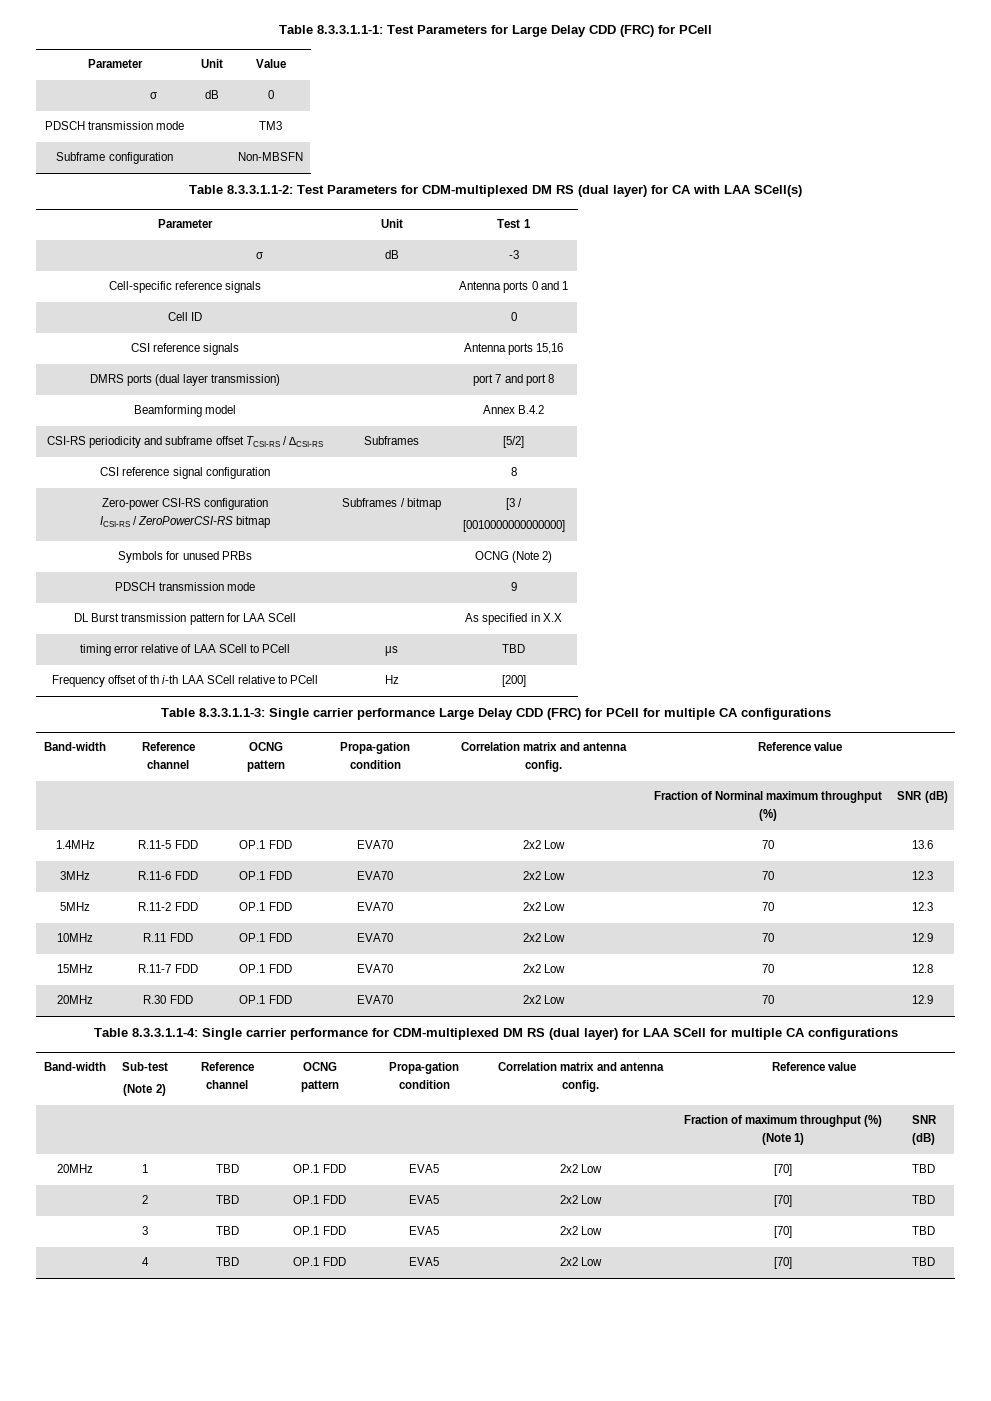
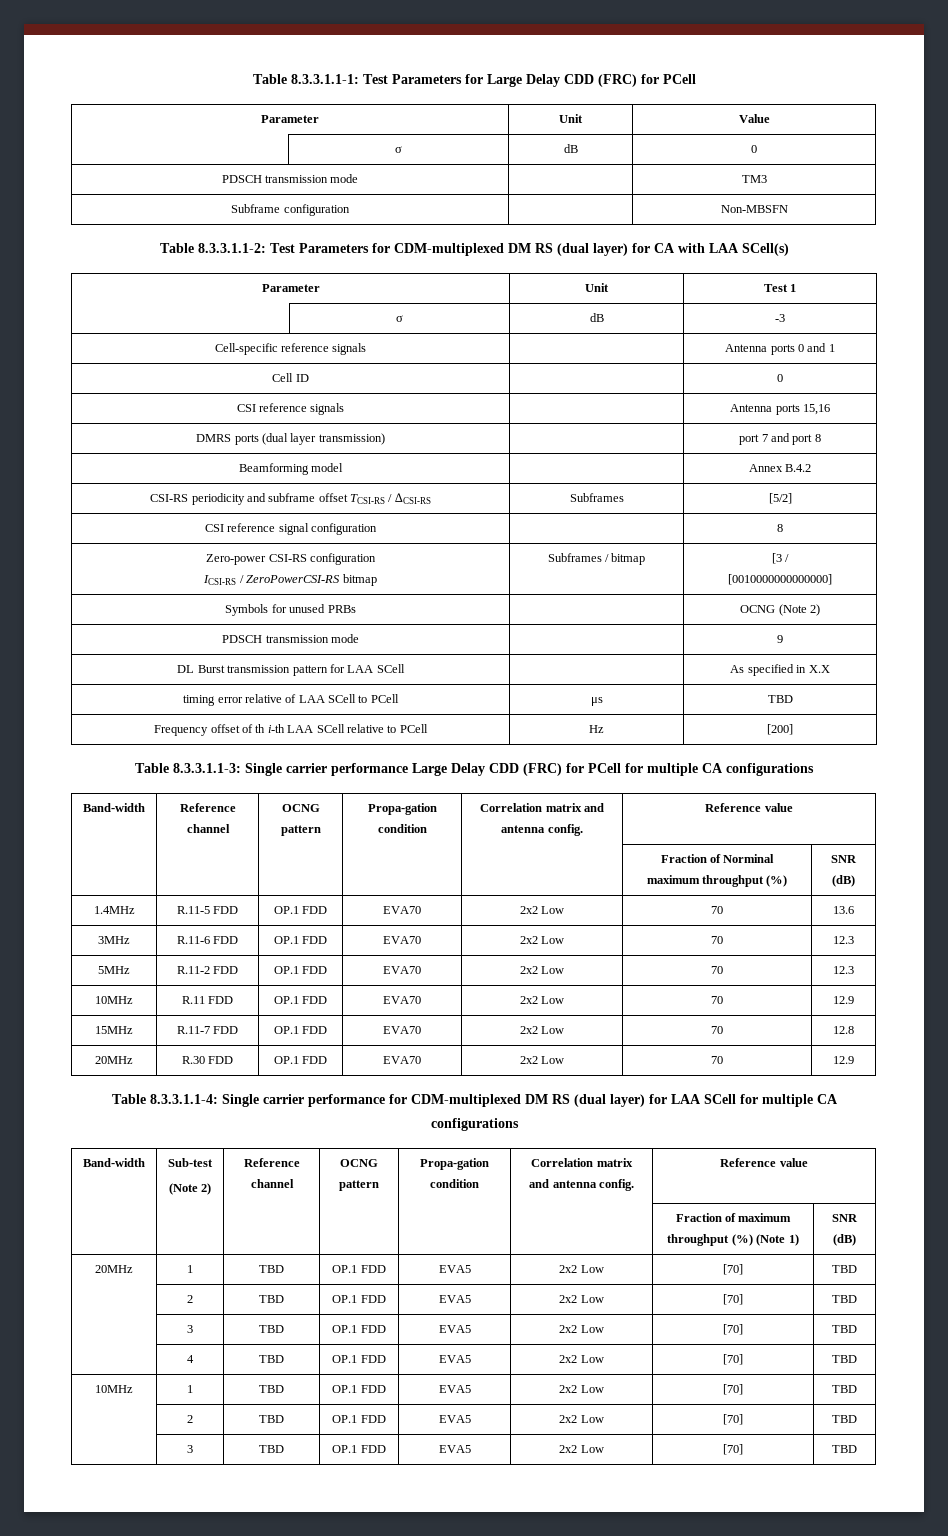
(935, 1261) none -> [95,1385,133,1393] [187,1385,193,1393] [259,1385,284,1393] [332,1385,386,1393] [438,1385,471,1393] [559,1385,604,1393] [723,1384,743,1395] [832,1385,857,1393] [187,1415,193,1423] [259,1415,284,1423] [332,1415,386,1423] [438,1415,471,1423] [559,1415,604,1423] [723,1414,743,1425] [832,1415,857,1423] [187,1445,193,1453] [259,1445,284,1453] [332,1445,386,1453] [438,1445,471,1453] [559,1445,604,1453] [723,1444,743,1455] [832,1445,857,1453] // 10MHz | 1 | TBD | OP.1 FDD | EVA5 | 2x2 Low | [70] | TBD // | 2 | TBD | OP.1 FDD | EVA5 | 2x2 Low | [70] | TBD // | 3 | TBD | OP.1 FDD | EVA5 | 2x2 Low | [70] | TBD

